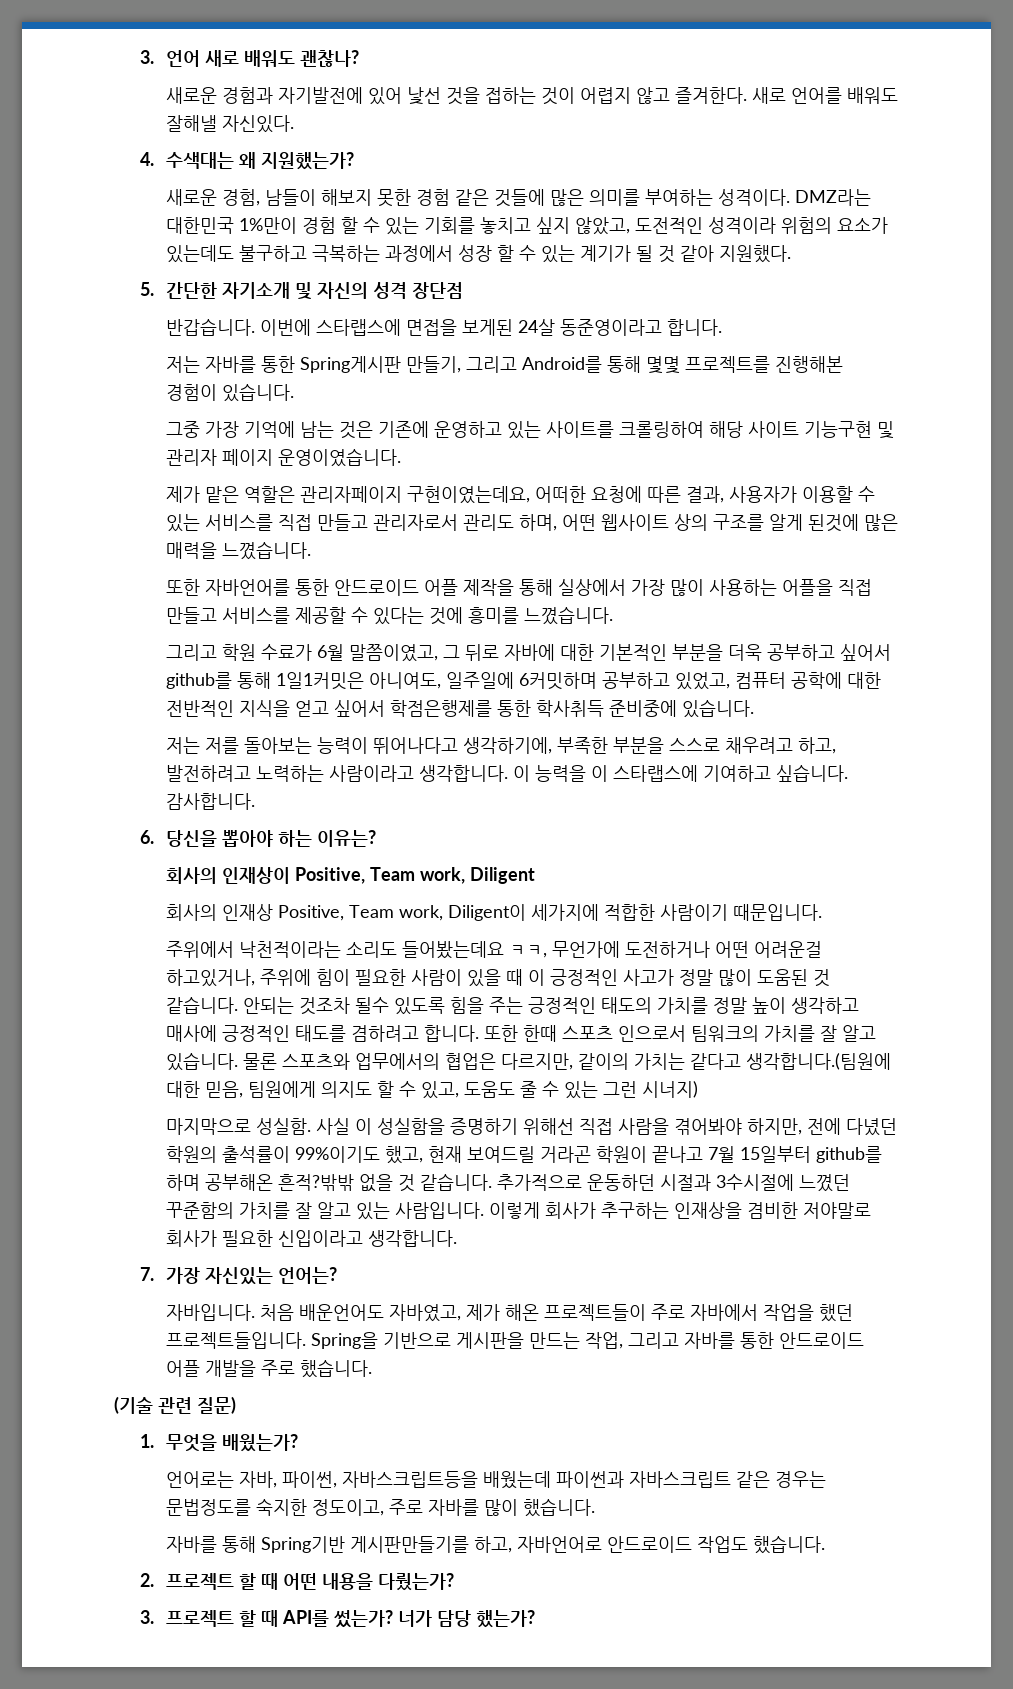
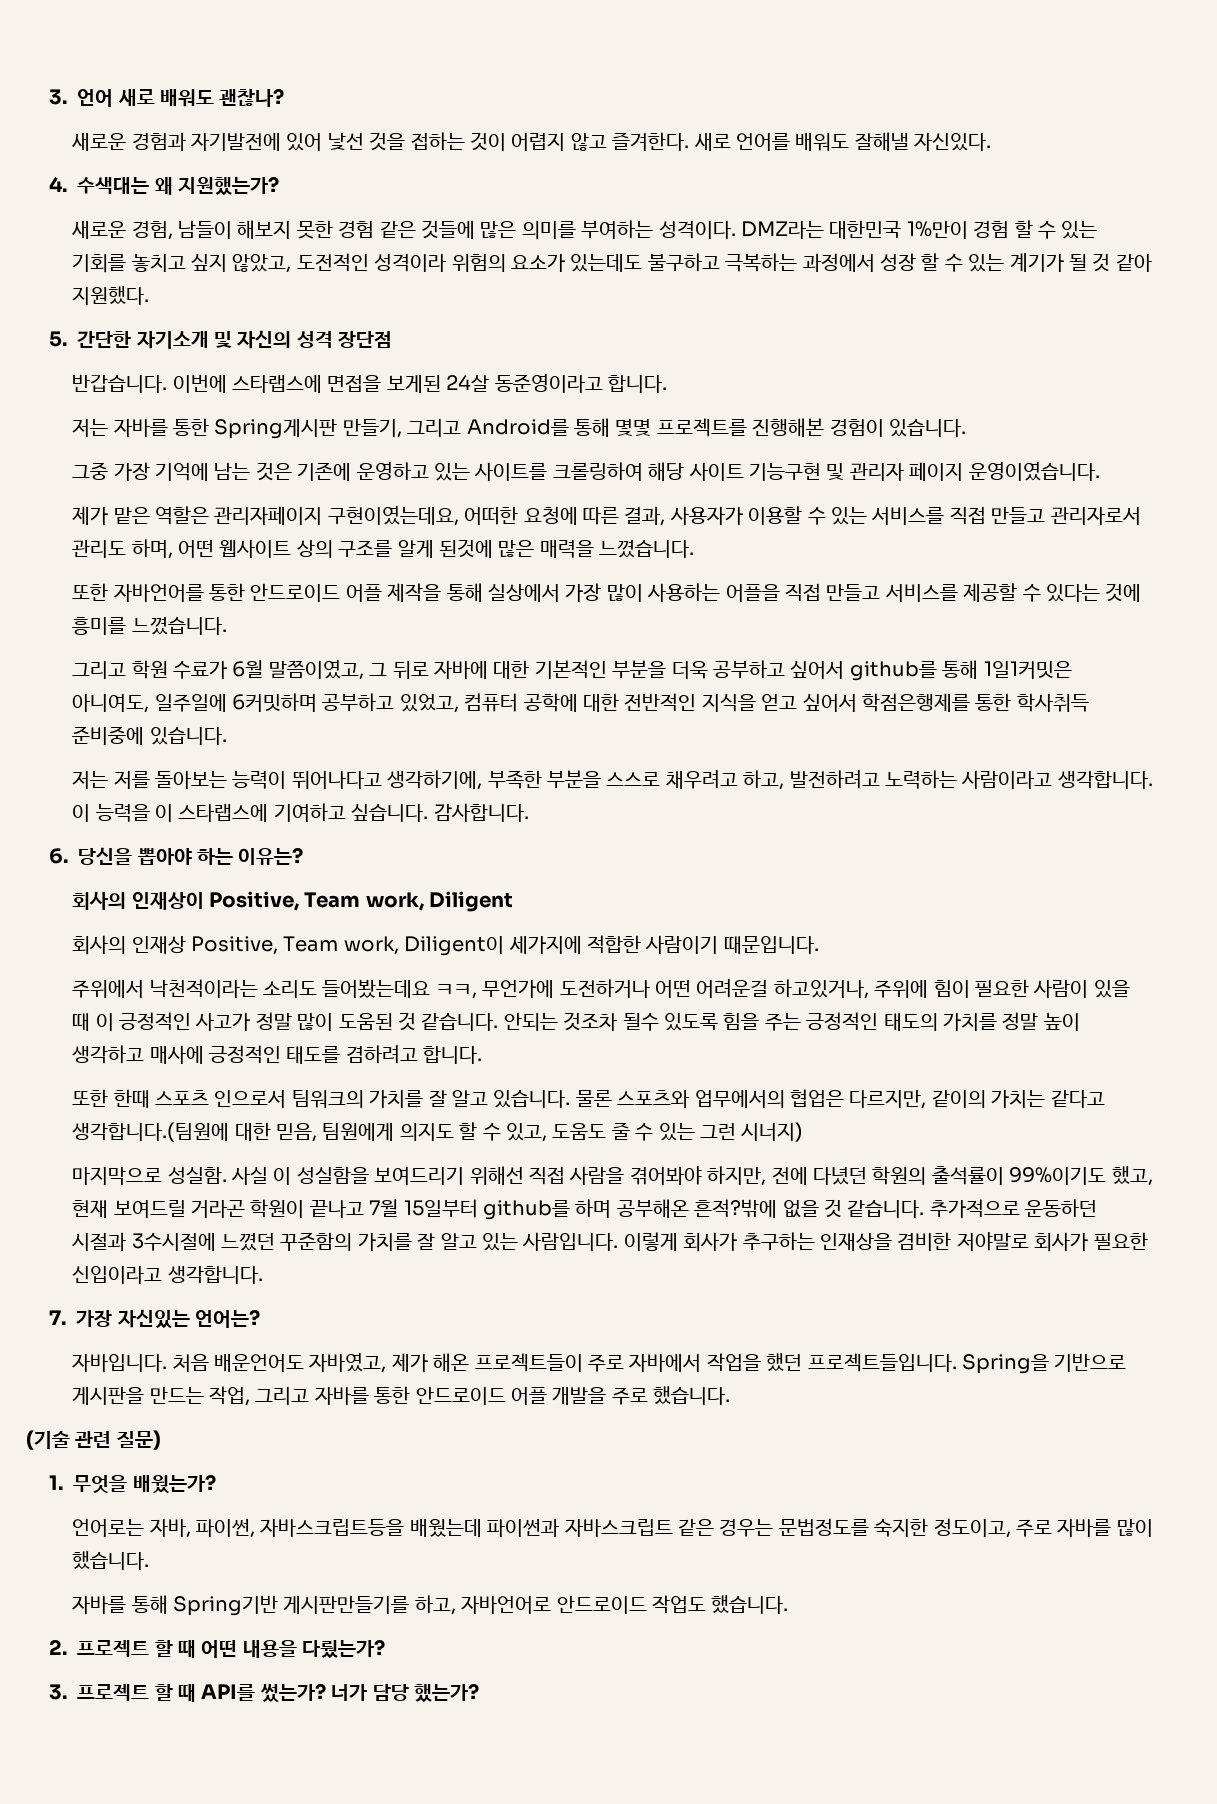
(480, 1033) none -> (483, 1055) //
[450,1118,519,1135] 증명하기 -> [374,1167,465,1185] 보여드리기
[278,1174,355,1191] 흔적?밖밖 -> [694,1199,778,1218] 흔적?밖에

